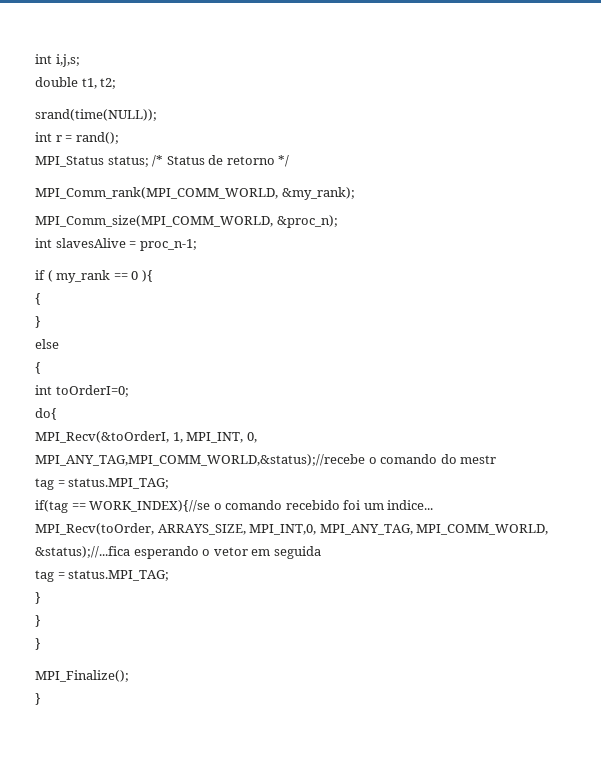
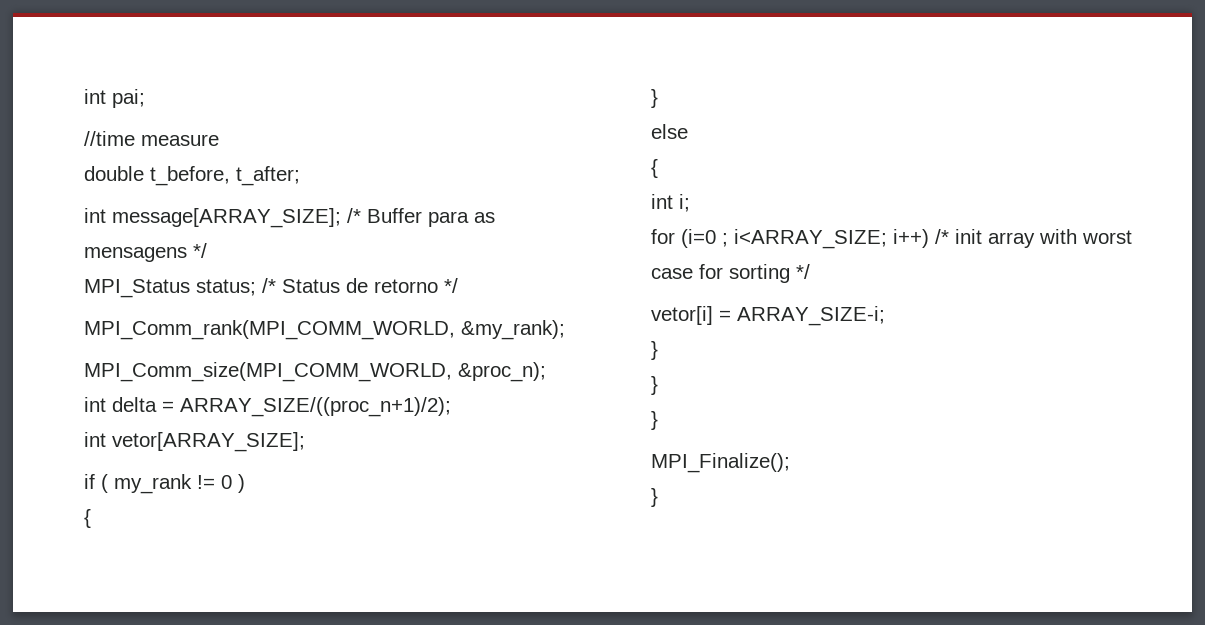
[35,54,80,67] [35,77,117,89] [35,109,157,121] [35,132,119,144] int i,j,s; // double t1, t2; // srand(time(NULL)); // int r = rand(); -> [84,89,145,108] [84,131,219,146] [84,166,300,186] [84,208,495,228] [84,243,207,262] int pai; // //time measure // double t_before, t_after; // int message[ARRAY_SIZE]; /* Buffer para as mensagens */
[55,238,197,251] slavesAlive = proc_n-1; -> [112,397,451,417] [84,432,305,452] delta = ARRAY_SIZE/((proc_n+1)/2); // int vetor[ARRAY_SIZE];
[113,270,153,282] == 0 ){ -> [197,474,245,493] != 0 )
[55,385,129,397] [35,408,57,420] [35,431,257,443] [35,454,497,466] [35,478,170,490] [35,500,434,513] [35,523,549,535] [35,546,321,559] [35,570,170,582] toOrderI=0; // do{ // MPI_Recv(&toOrderI, 1, MPI_INT, 0, MPI_ANY_TAG,MPI_COMM_WORLD,&status);//recebe o comando do mestr // tag = status.MPI_TAG; // if(tag == WORK_INDEX){//se o comando recebido foi um indice... // MPI_Recv(toOrder, ARRAYS_SIZE, MPI_INT,0, MPI_ANY_TAG, MPI_COMM_WORLD, &status);//...fica esperando o vetor em seguida // tag = status.MPI_TAG; -> [679,194,690,212] [651,229,1132,249] [651,264,810,283] [651,306,885,326] i; // for (i=0 ; i<ARRAY_SIZE; i++) /* init array with worst case for sorting */ // vetor[i] = ARRAY_SIZE-i;

